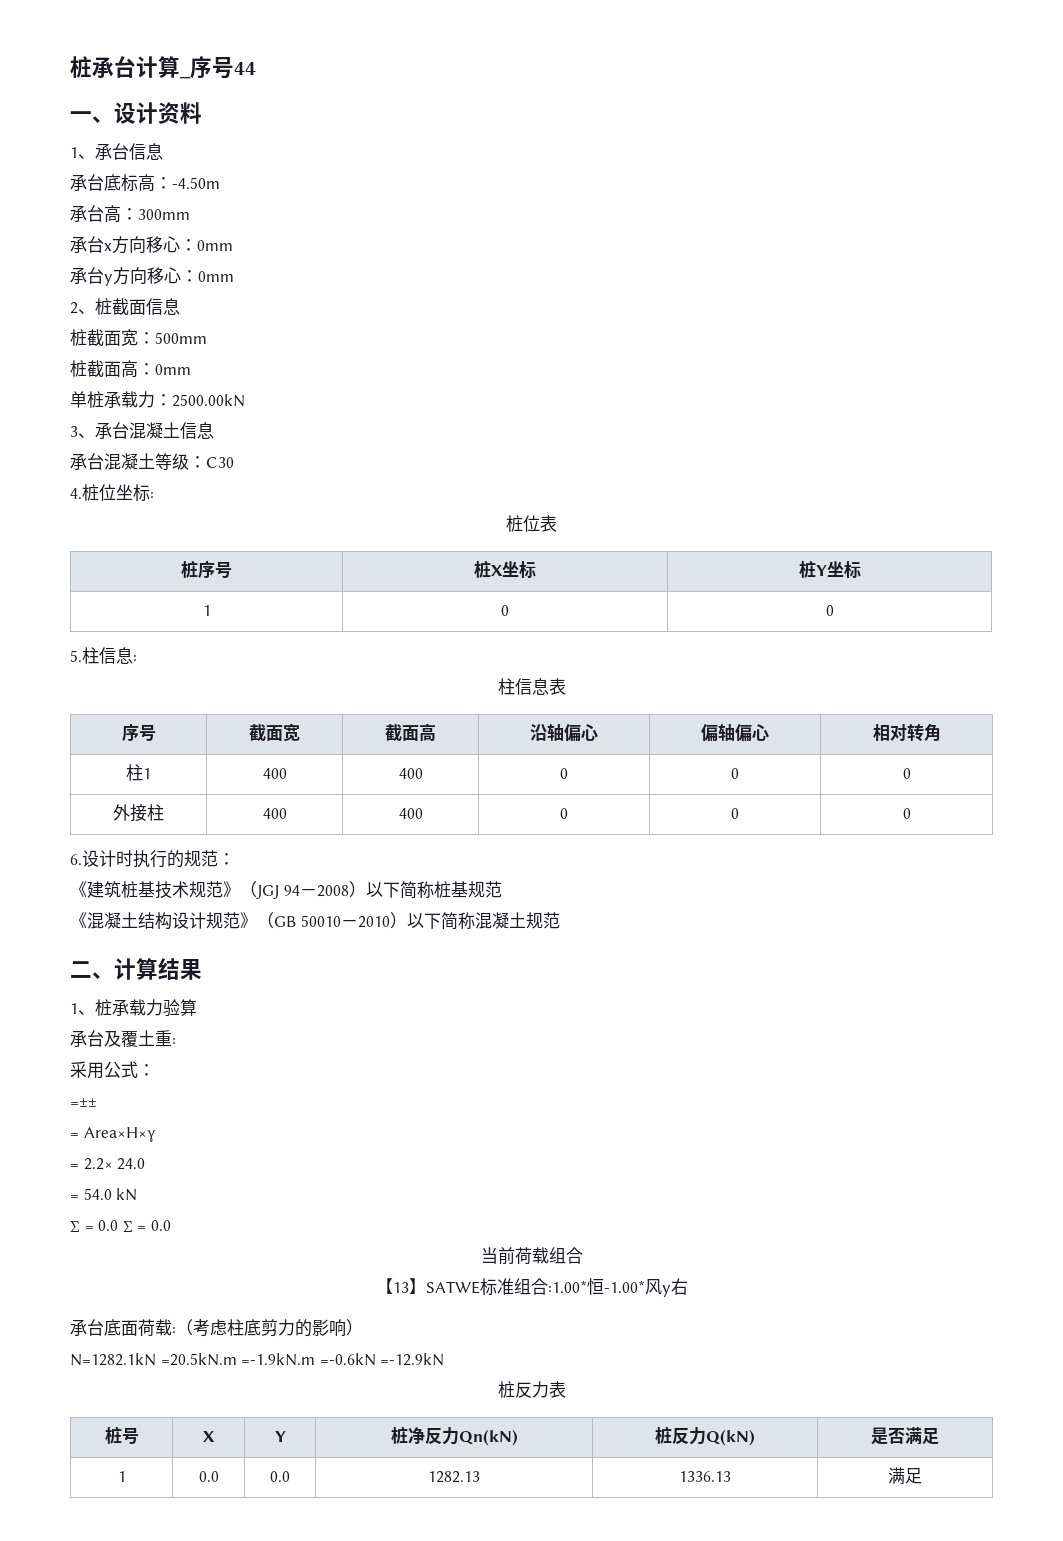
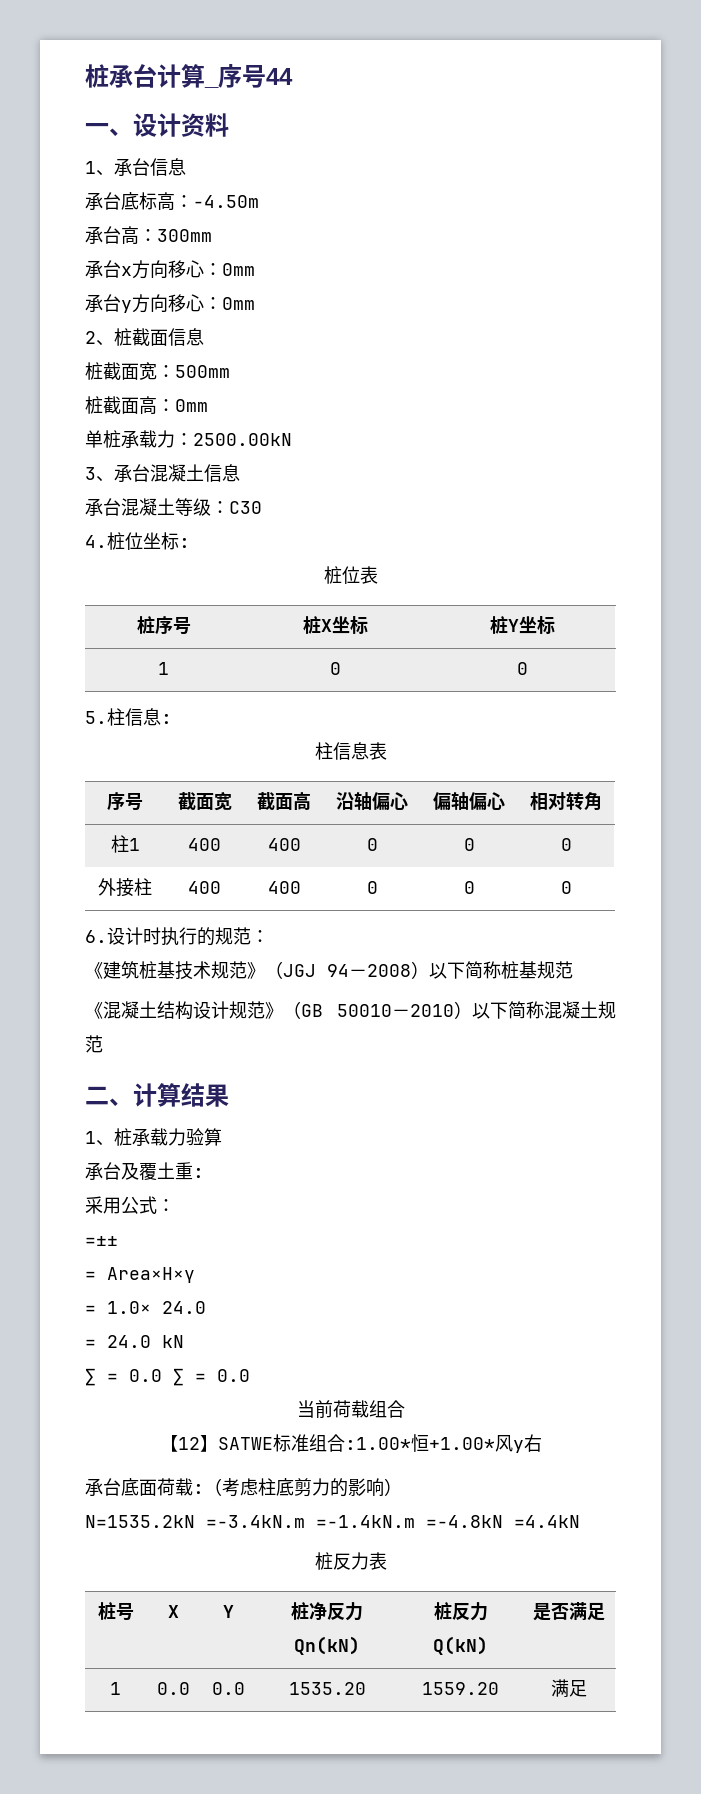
[83,1158,113,1170] 2.2× -> [107,1301,151,1314] 1.0×
[83,1188,112,1200] 54.0 -> [107,1335,151,1348] 24.0
[392,1282,409,1293] 13 -> [177,1437,200,1450] 12
[603,1280,645,1293] -1.00* -> [428,1437,495,1450] +1.00*
[70,1353,445,1366] N=1282.1kN =20.5kN.m =-1.9kN.m =-0.6kN =-12.9kN -> [85,1515,580,1528] N=1535.2kN =-3.4kN.m =-1.4kN.m =-4.8kN =4.4kN
[428,1471,480,1483] [679,1471,731,1482] 1282.13 | 1336.13 -> [288,1682,366,1695] [422,1682,499,1695] 1535.20 | 1559.20

